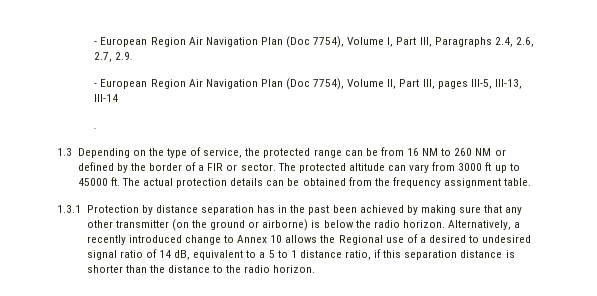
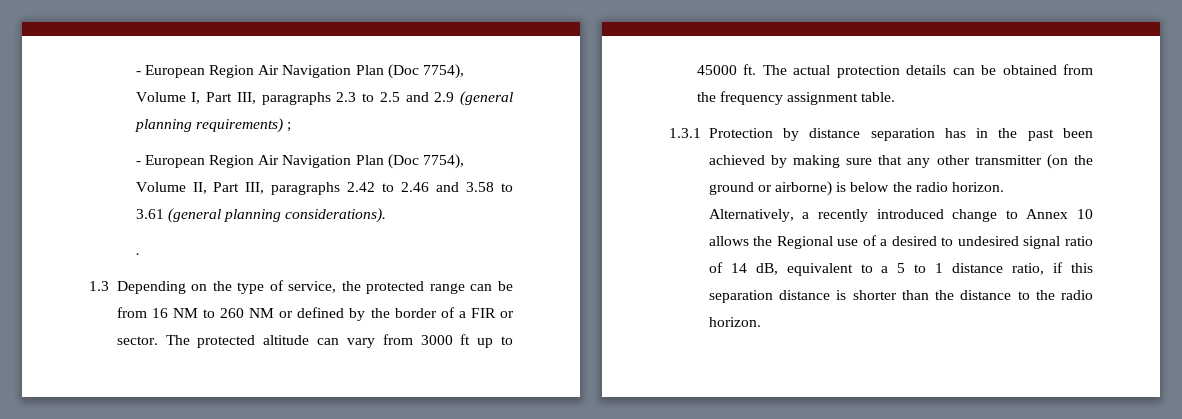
[434,37,534,47] [94,52,134,62] Paragraphs 2.4, 2.6, 2.7, 2.9. -> [261,91,513,106] [134,118,291,133] paragraphs 2.3 to 2.5 and 2.9 (general planning requirements) ;
[437,79,522,89] [94,94,119,102] pages III-5, III-13, III-14 -> [271,182,513,195] [135,208,387,223] paragraphs 2.42 to 2.46 and 3.58 to 3.61 (general planning considerations).

